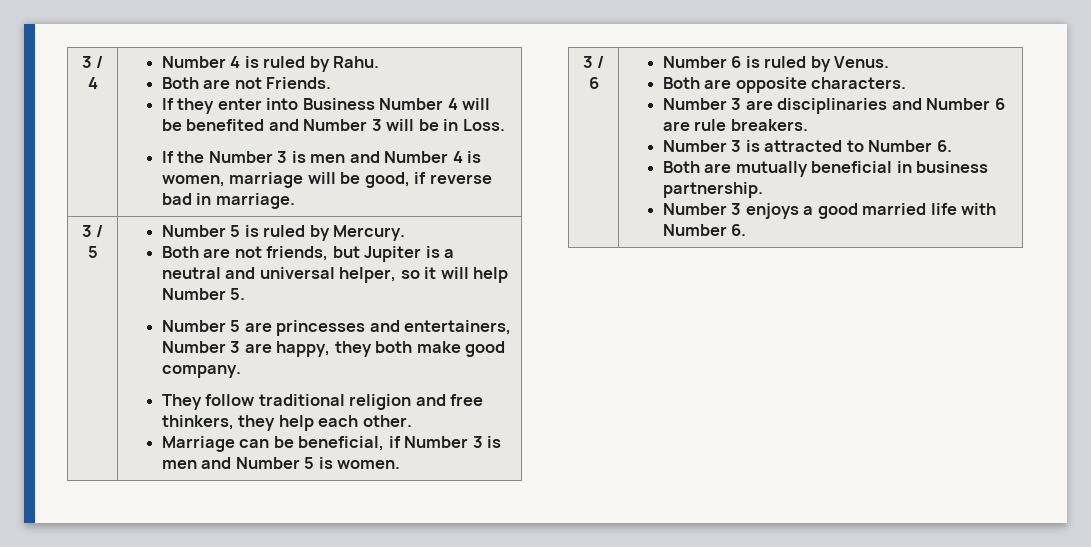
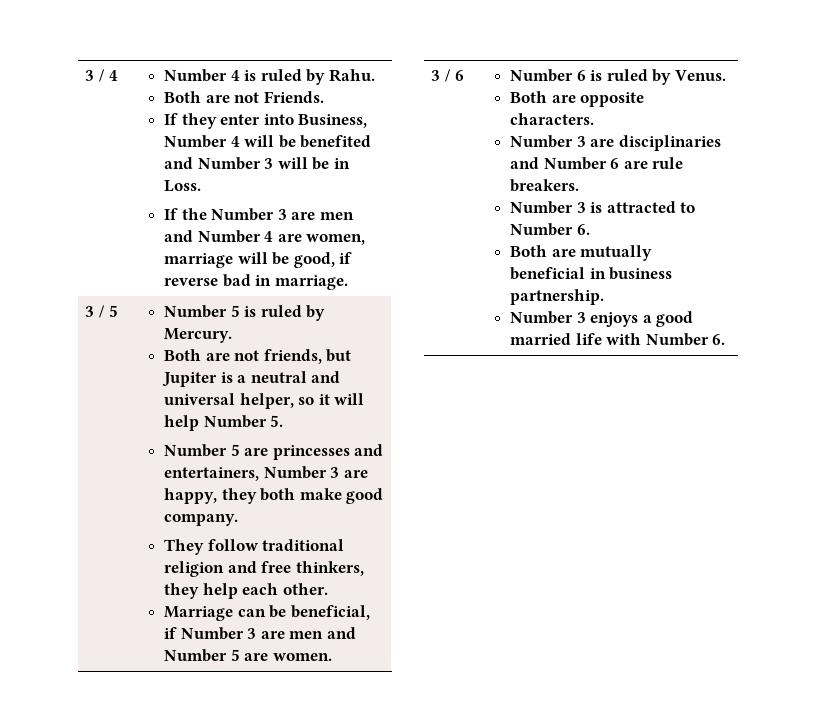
[302,98,375,110] Business -> [298,114,368,128] Business,
[291,151,306,163] is -> [291,212,316,220] are
[467,151,482,163] is -> [277,234,302,242] are
[487,436,502,448] is -> [260,631,285,639] are
[318,457,333,469] is -> [244,653,269,661] are

